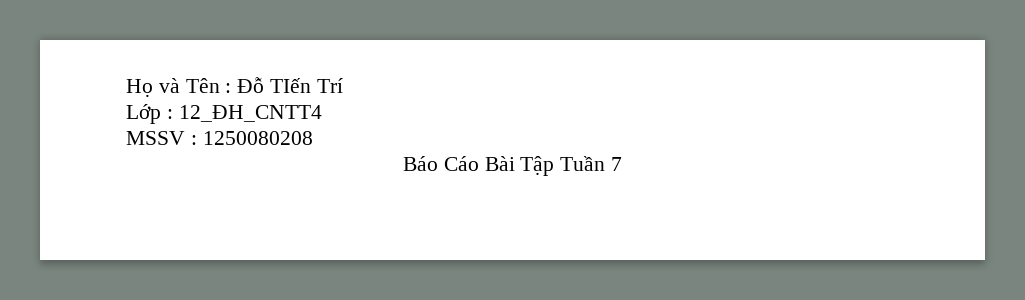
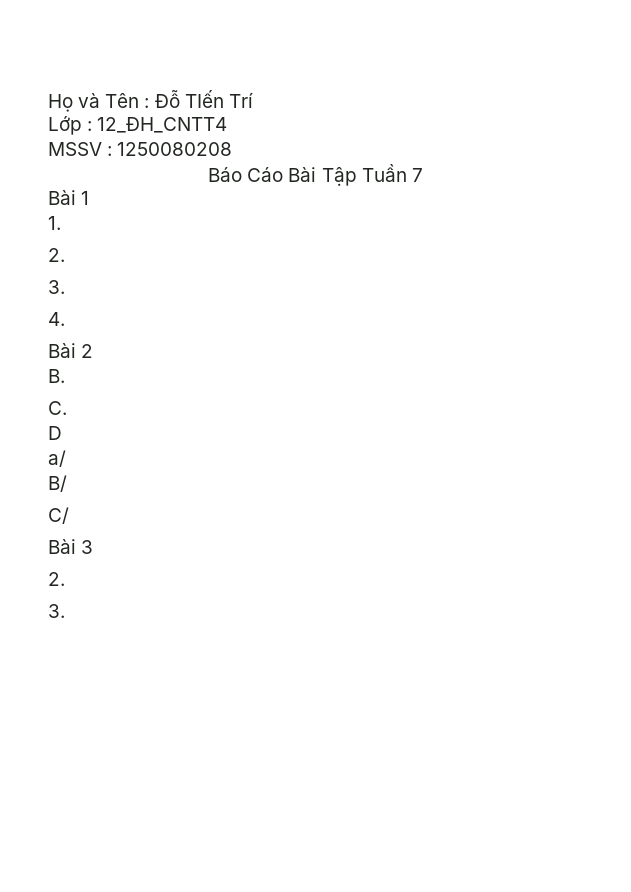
(623, 164) none -> [48,190,90,205] [48,216,61,230] [48,248,65,262] [48,280,65,294] [48,312,65,326] [48,343,94,358] [48,369,65,383] [48,401,67,415] [48,426,62,440] [48,450,66,467] [48,475,67,492] [48,507,69,524] [48,539,94,554] [48,572,65,586] [48,604,65,618] // Bài 1 // 1. // 2. // 3. // 4. // Bài 2 // B. // C. // D // a/ // B/ // C/ // Bài 3 // 2. // 3.

